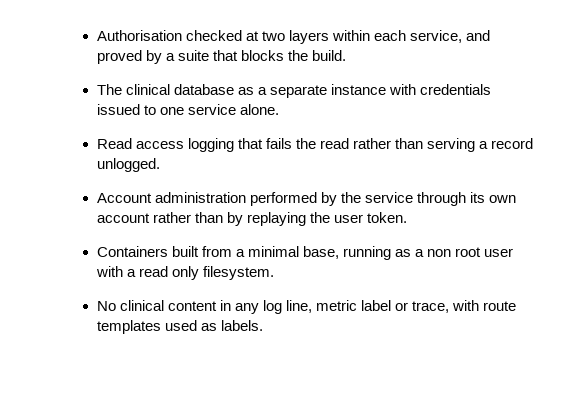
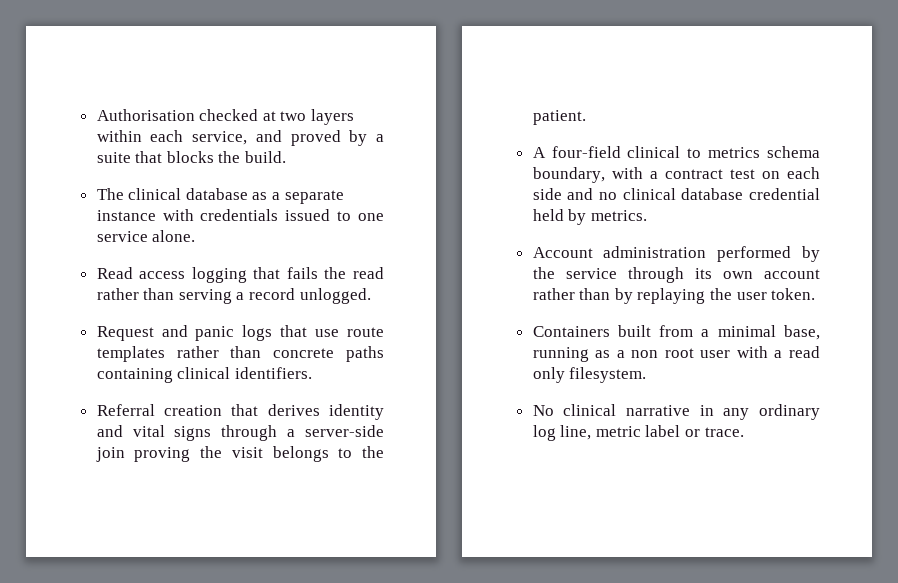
(160, 165) none -> [96,325,384,341] [96,346,384,362] [96,367,312,383] [96,404,384,420] [96,425,385,441] [95,446,384,462] [532,110,586,125] [532,146,820,158] [532,167,820,183] [532,188,820,200] [532,209,647,225] // Request and panic logs that use route templates rather than concrete paths containing clinical identifiers. // Referral creation that derives identity and vital signs through a server-side join proving the visit belongs to the patient. // A four-field clinical to metrics schema boundary, with a contract test on each side and no clinical database credential held by metrics.
[167,301,217,311] content -> [626,405,691,416] narrative
(259, 308) none -> [759,404,820,420] ordinary
[412,300,517,313] [96,320,263,334] trace, with route templates used as labels. -> [704,427,744,437] trace.

